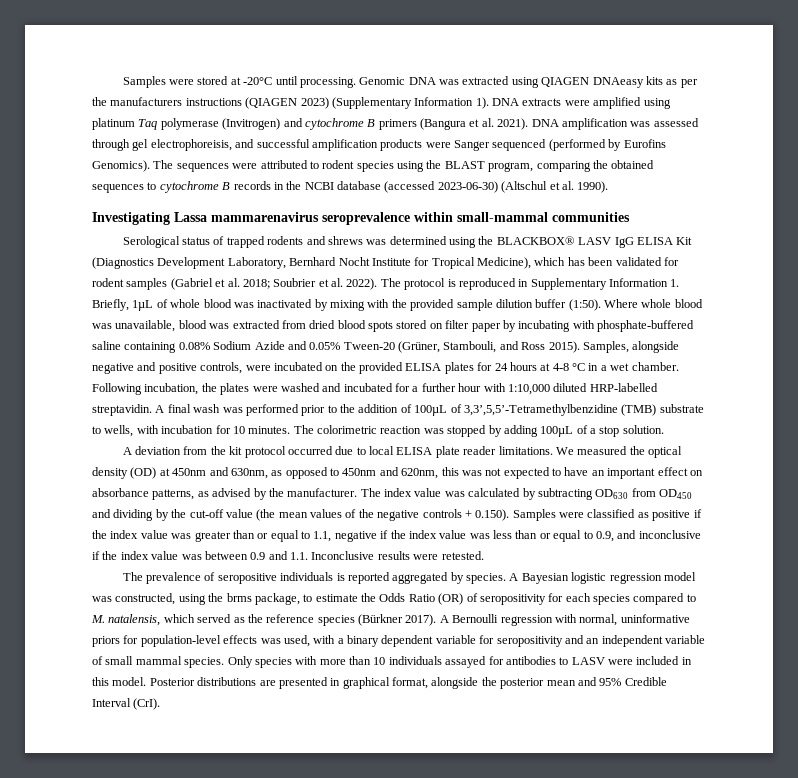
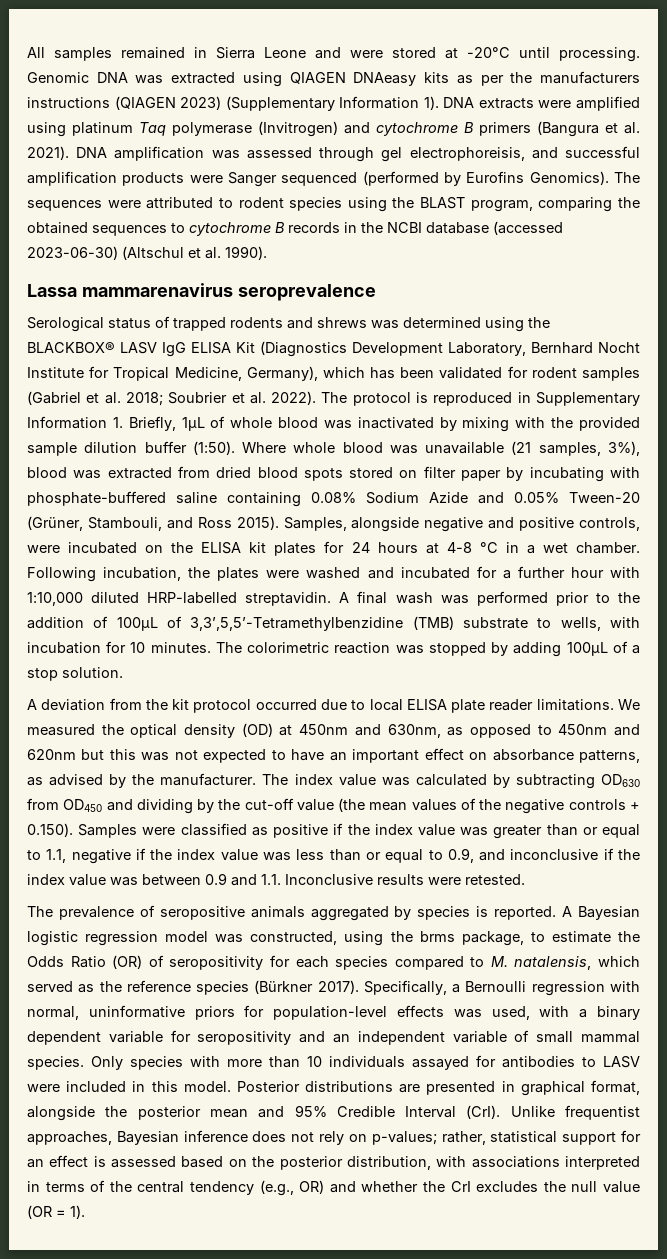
[122,76,166,88] Samples -> [27,47,341,61] All samples remained in Sierra Leone and
[92,212,170,225] Investigating -> (267, 253) none
[414,212,630,222] within small-mammal communities -> (376, 292) none
[477,257,531,269] Medicine), -> [174,366,318,381] Medicine, Germany),
[115,320,176,332] unavailable, -> [425,441,640,456] unavailable (21 samples, 3%),
[359,362,442,374] provided ELISA -> [201,542,267,554] ELISA kit
[401,468,439,479] 620nm, -> [27,749,105,760] 620nm but
[280,572,507,584] individuals is reported aggregated by species. -> [250,906,557,921] animals aggregated by species is reported.
[439,615,449,623] A -> [363,980,461,995] Specifically, a
(161, 704) none -> [510,1105,640,1120] [27,1130,641,1145] [27,1155,641,1170] [27,1180,641,1196] [27,1205,85,1219] Unlike frequentist approaches, Bayesian inference does not rely on p-values; rather, statistical support for an effect is assessed based on the posterior distribution, with associations interpreted in terms of the central tendency (e.g., OR) and whether the CrI excludes the null value (OR = 1).

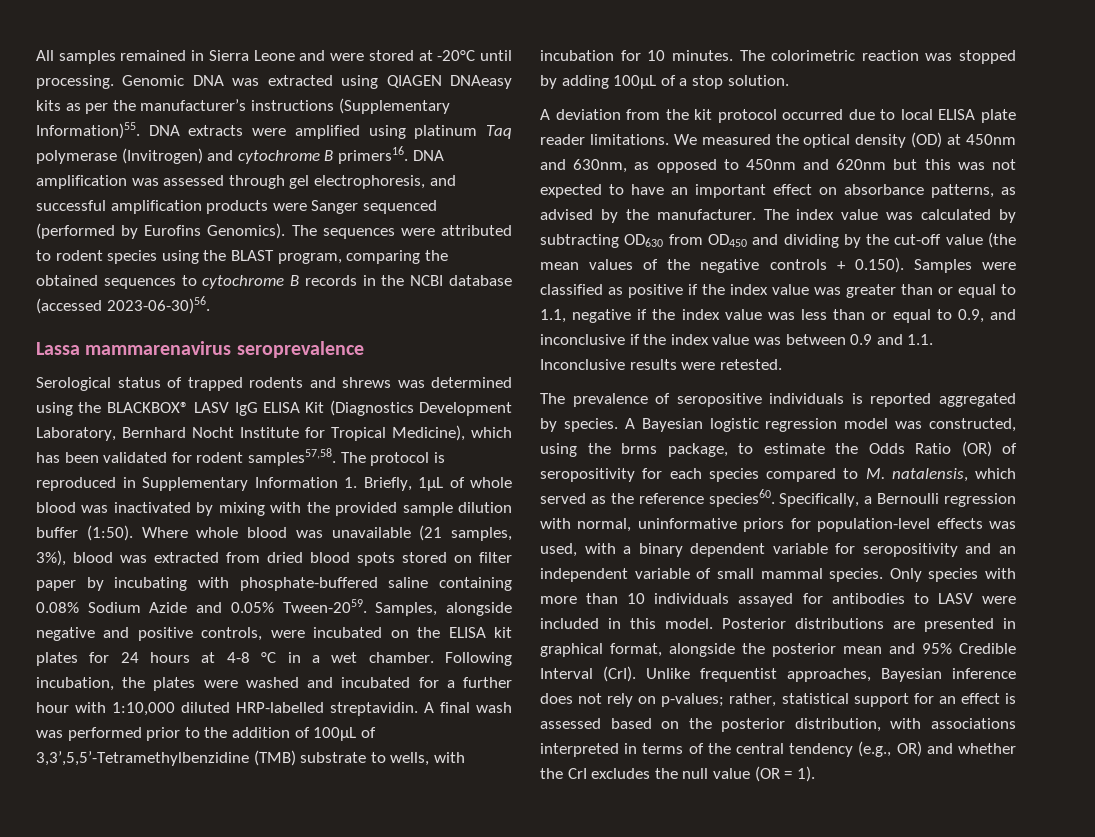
[540,71,641,84] [27,96,439,111] manufacturers instructions (QIAGEN 2023) (Supplementary Information 1). -> [140,98,450,114] [36,122,140,139] manufacturer’s instructions (Supplementary Information)55.
[479,121,640,137] [27,146,69,160] primers (Bangura et al. 2021). -> [337,146,408,164] primers16.
[409,147,525,161] electrophoreisis, -> [313,175,425,189] electrophoresis,
[27,246,267,260] 2023-06-30) (Altschul et al. 1990). -> [106,296,210,314] 2023-06-30)56.
[174,366,318,381] Medicine, Germany), -> [392,425,465,441] Medicine),
[582,367,640,381] [27,391,317,406] samples (Gabriel et al. 2018; Soubrier et al. 2022). -> [247,448,336,466] samples57,58.
[569,492,640,503] [27,516,279,531] Tween-20 (Grüner, Stambouli, and Ross 2015). -> [282,599,367,613] Tween-2059.
[250,906,557,921] animals aggregated by species is reported. -> [769,393,1016,407] [540,418,618,432] individuals is reported aggregated by species.
[196,980,359,995] species (Bürkner 2017). -> [708,489,775,507] species60.

